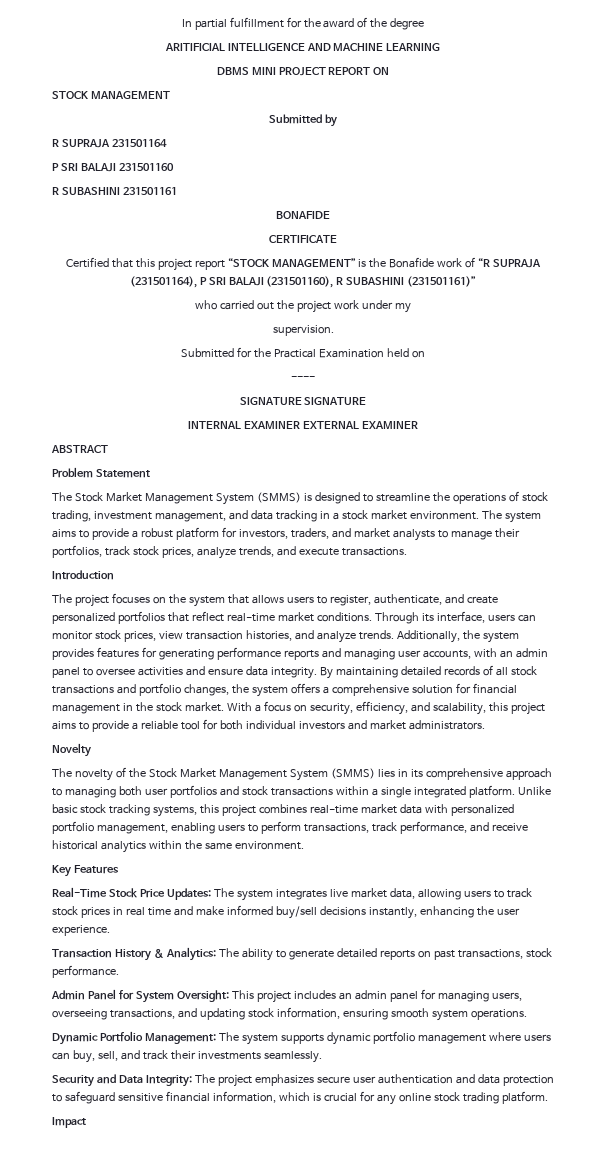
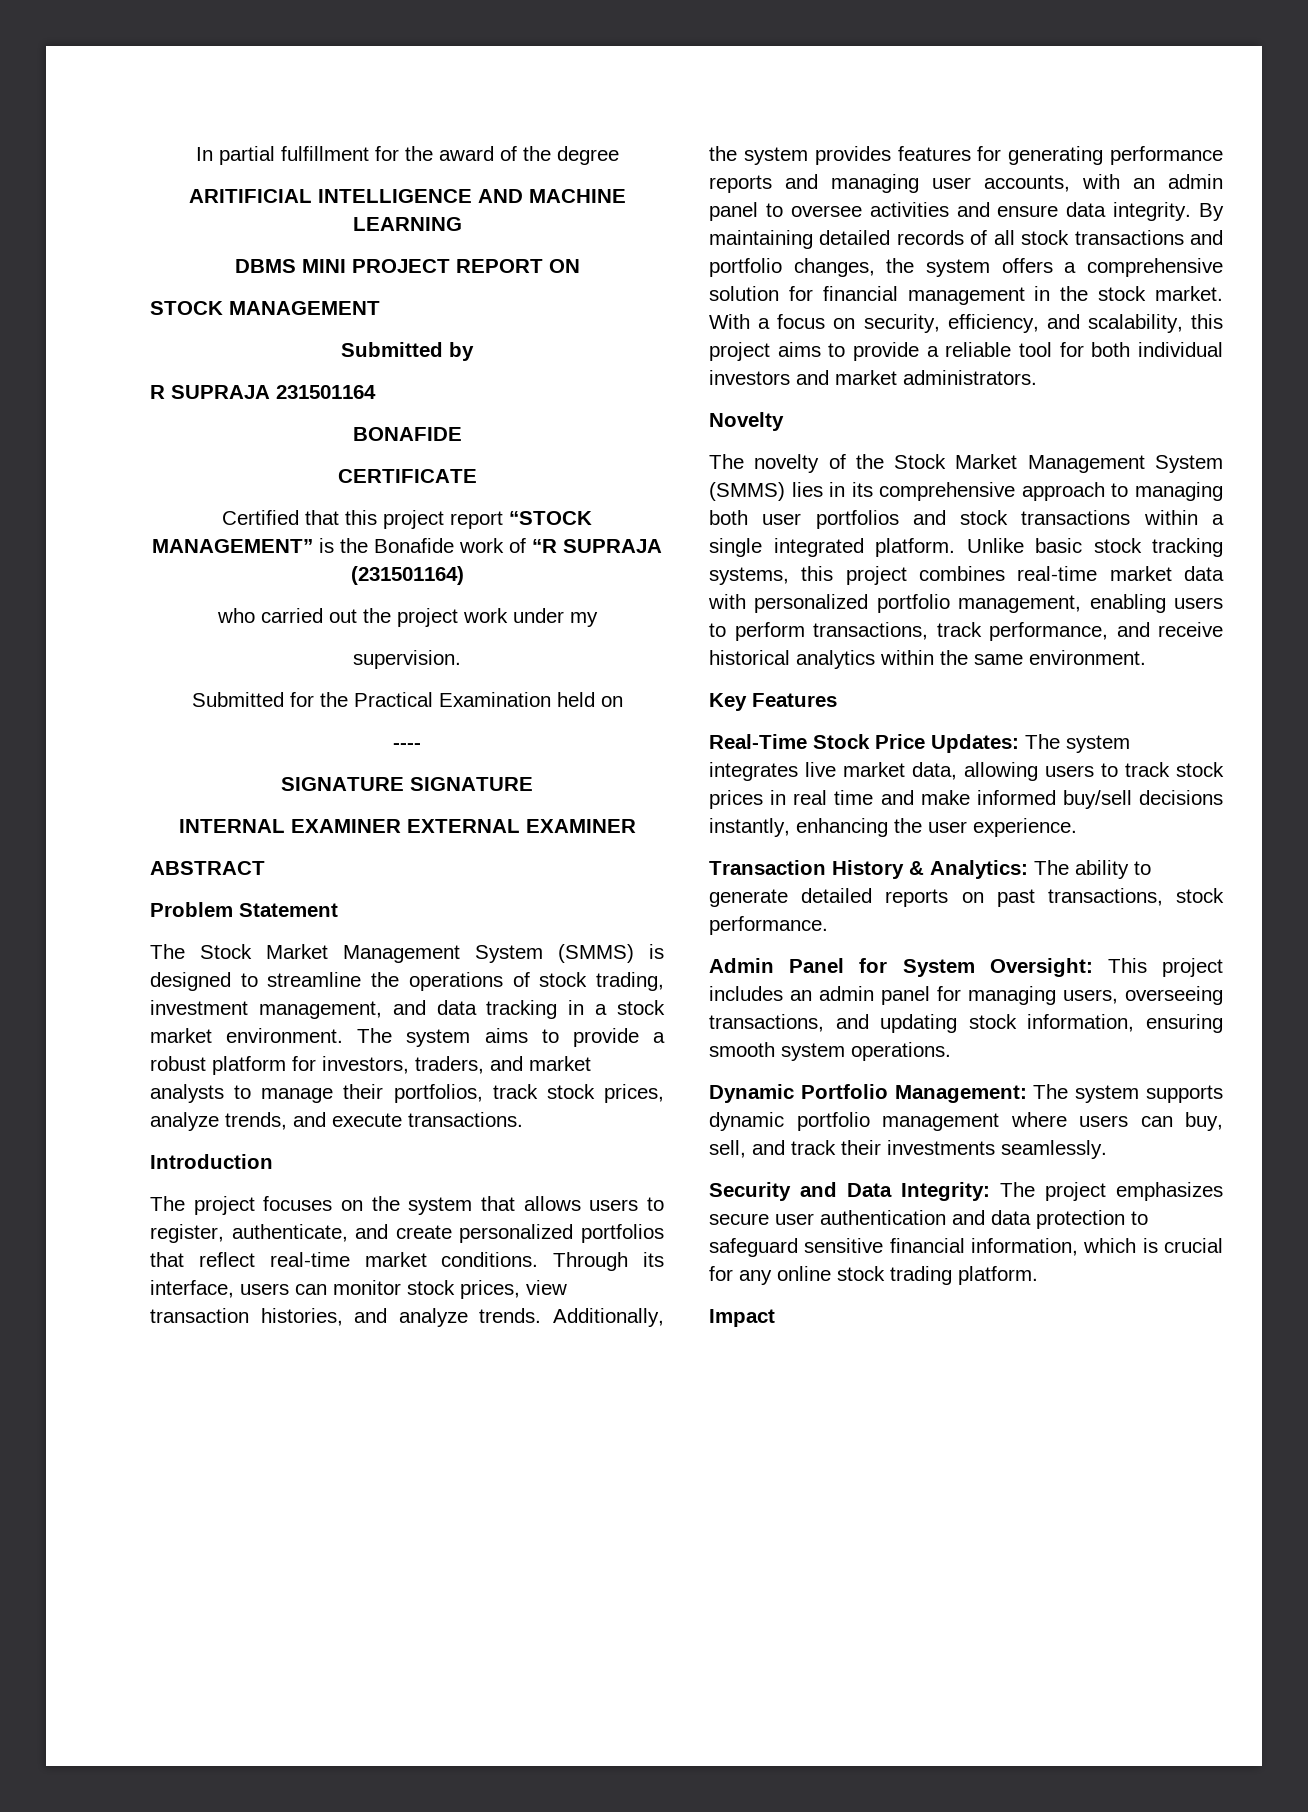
[52,163,174,172] [52,187,177,195] // P SRI BALAJI 231501160 // R SUBASHINI 231501161 -> (376, 392) none
[129,276,477,288] (231501164), P SRI BALAJI (231501160), R SUBASHINI (231501161)” -> [350,566,464,585] (231501164)

